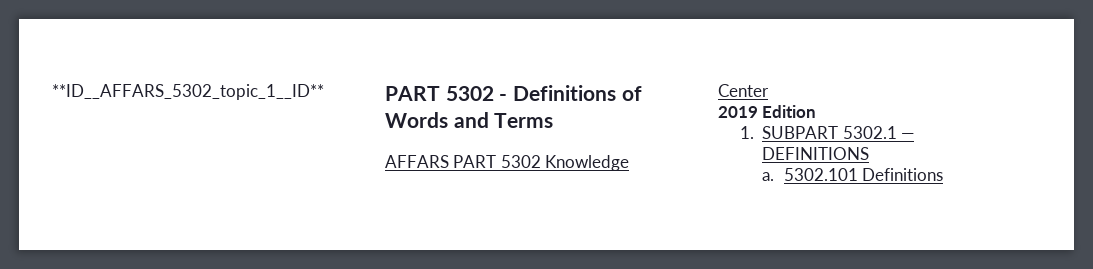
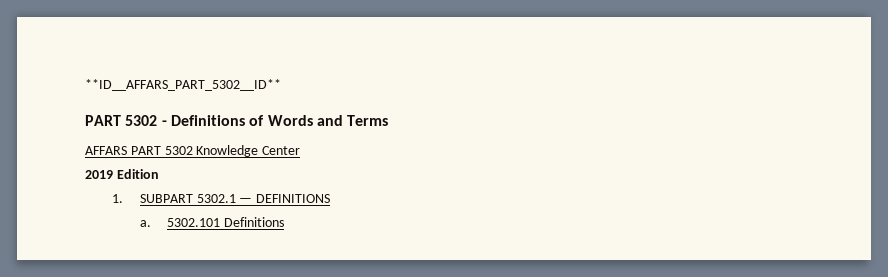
[52,84,324,100] **ID__AFFARS_5302_topic_1__ID** -> [85,79,281,91] **ID__AFFARS_PART_5302__ID**

